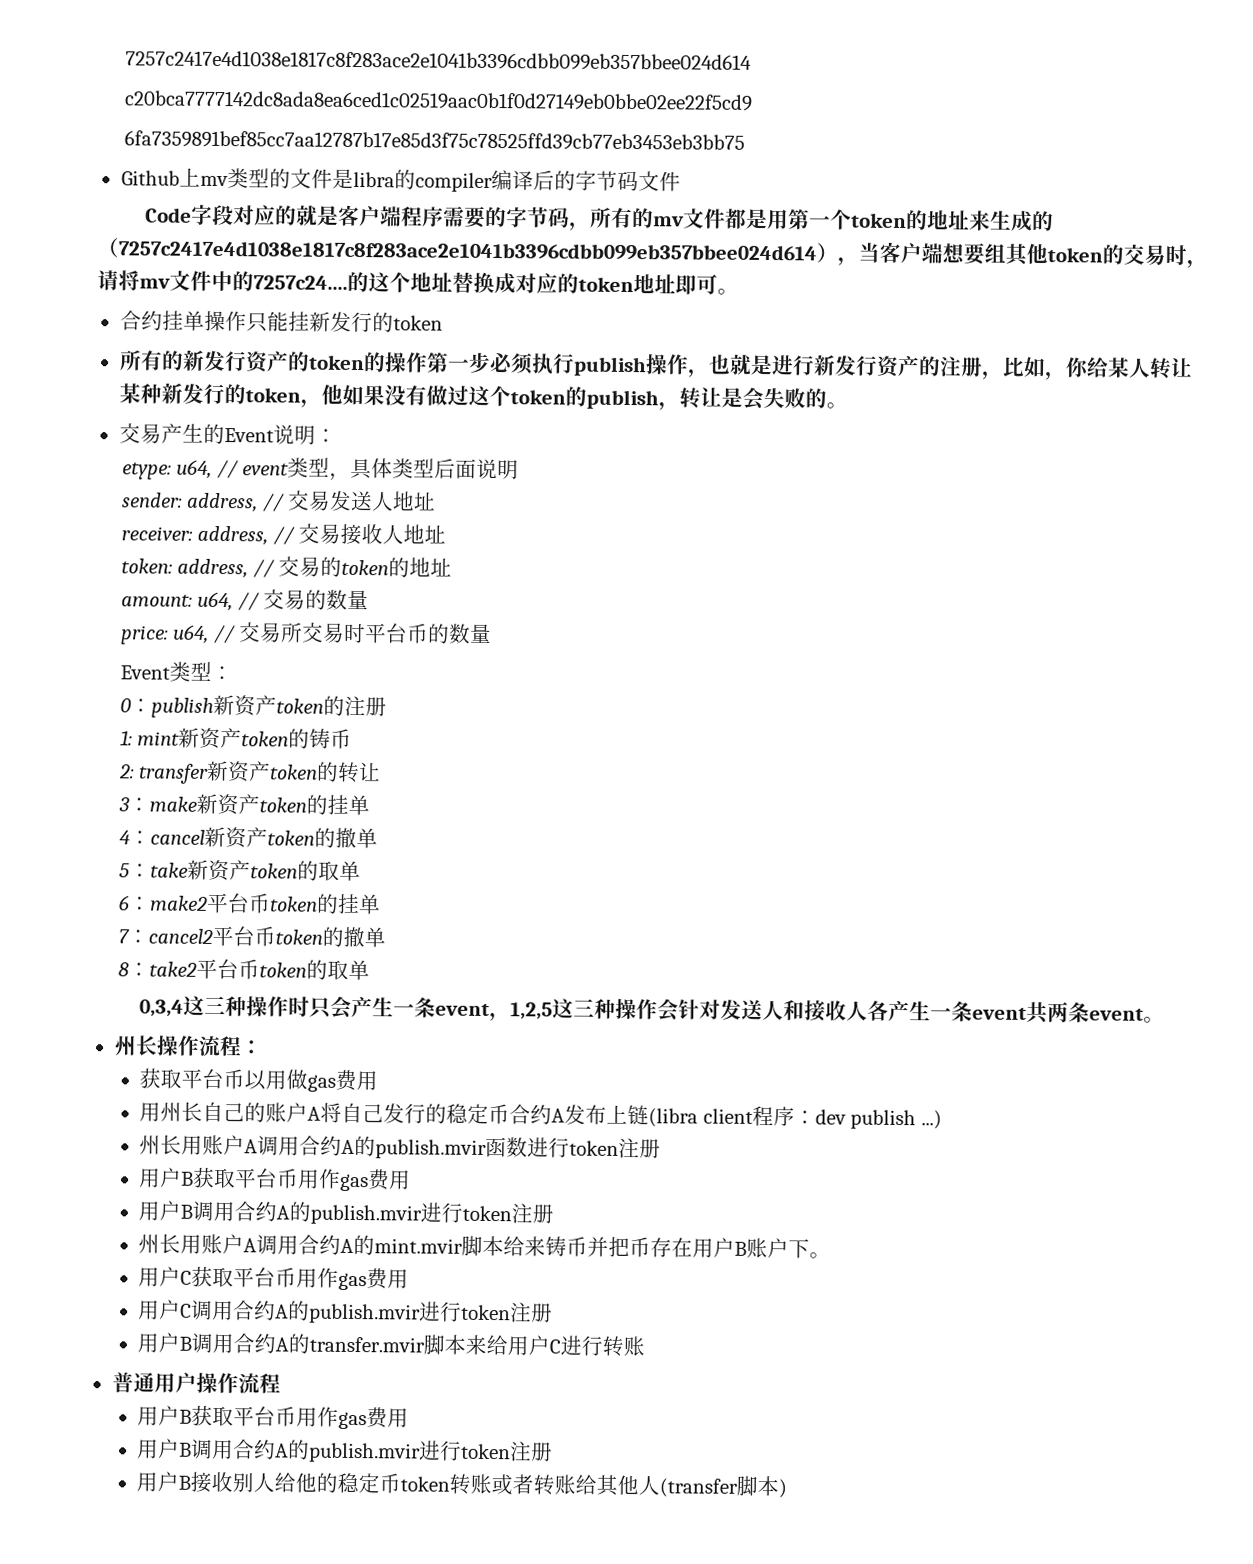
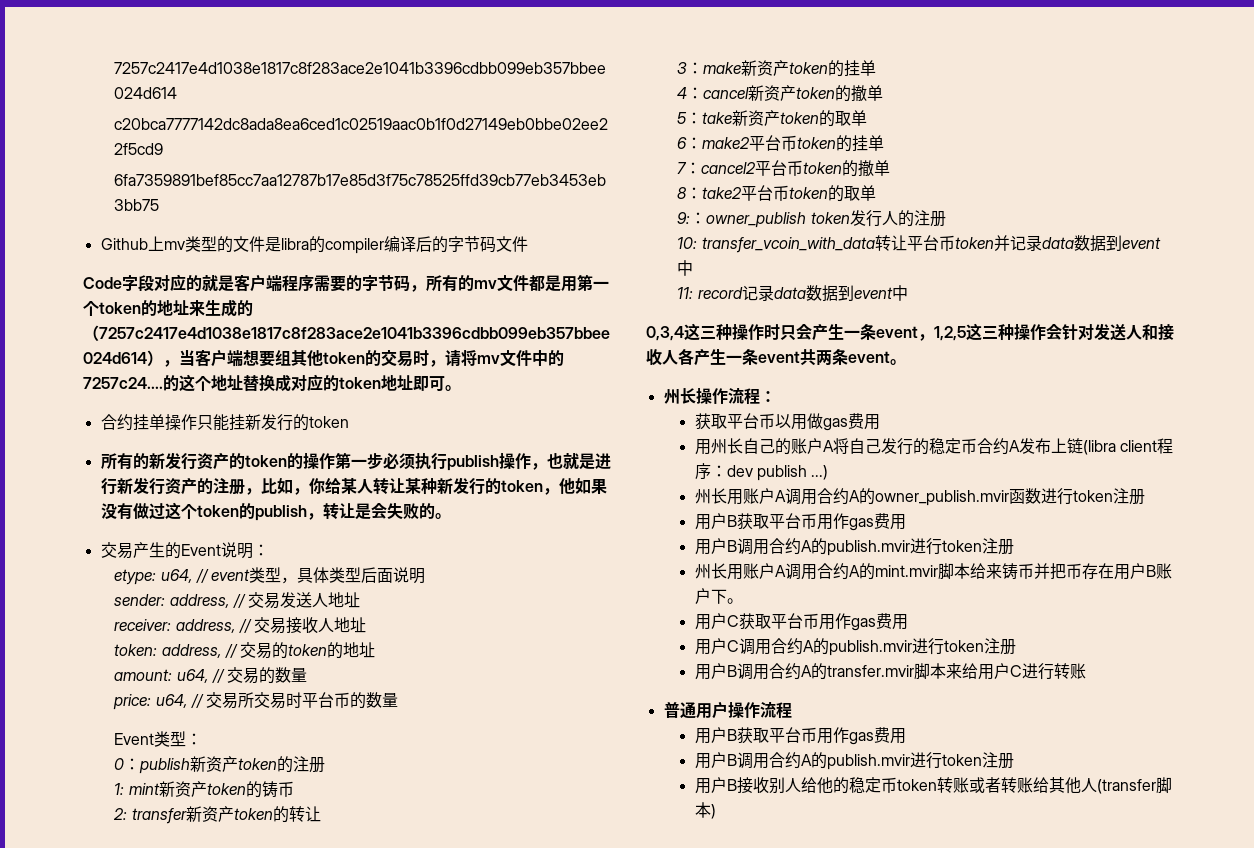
(370, 970) none -> [677,210,946,228] [677,235,1161,253] [677,260,694,276] [677,285,908,302] // 9:：owner_publish token发行人的注册 // 10: transfer_vcoin_with_data转让平台币token并记录data数据到event中 // 11: record记录data数据到event中
[375,1139,488,1159] publish.mvir -> [874,490,1009,506] owner_publish.mvir

